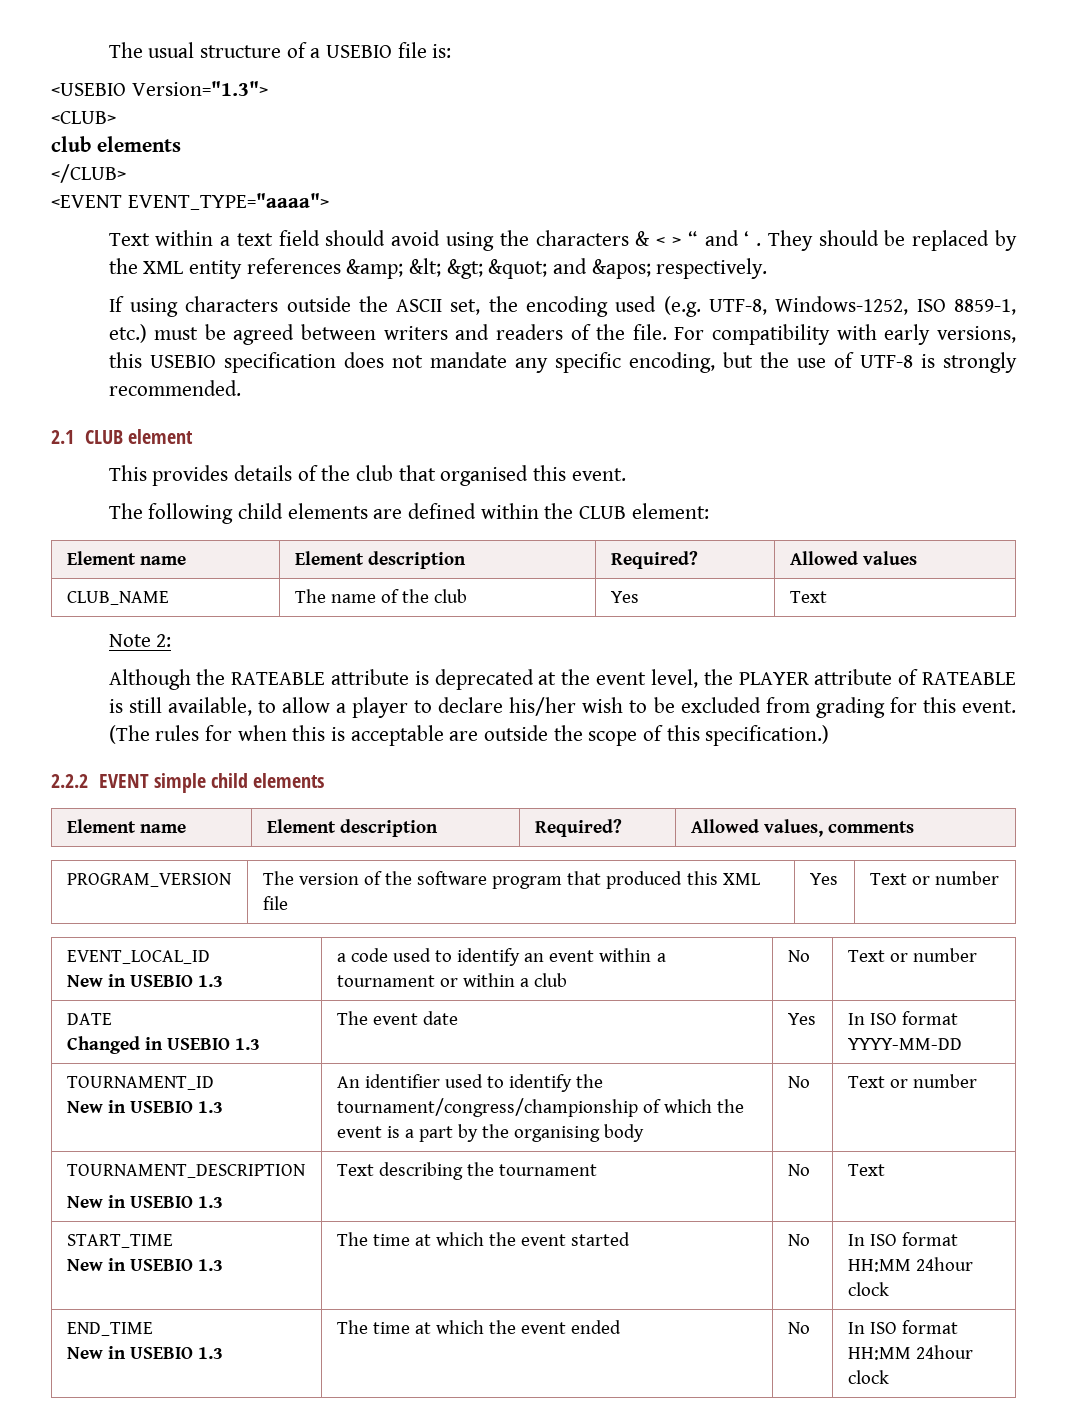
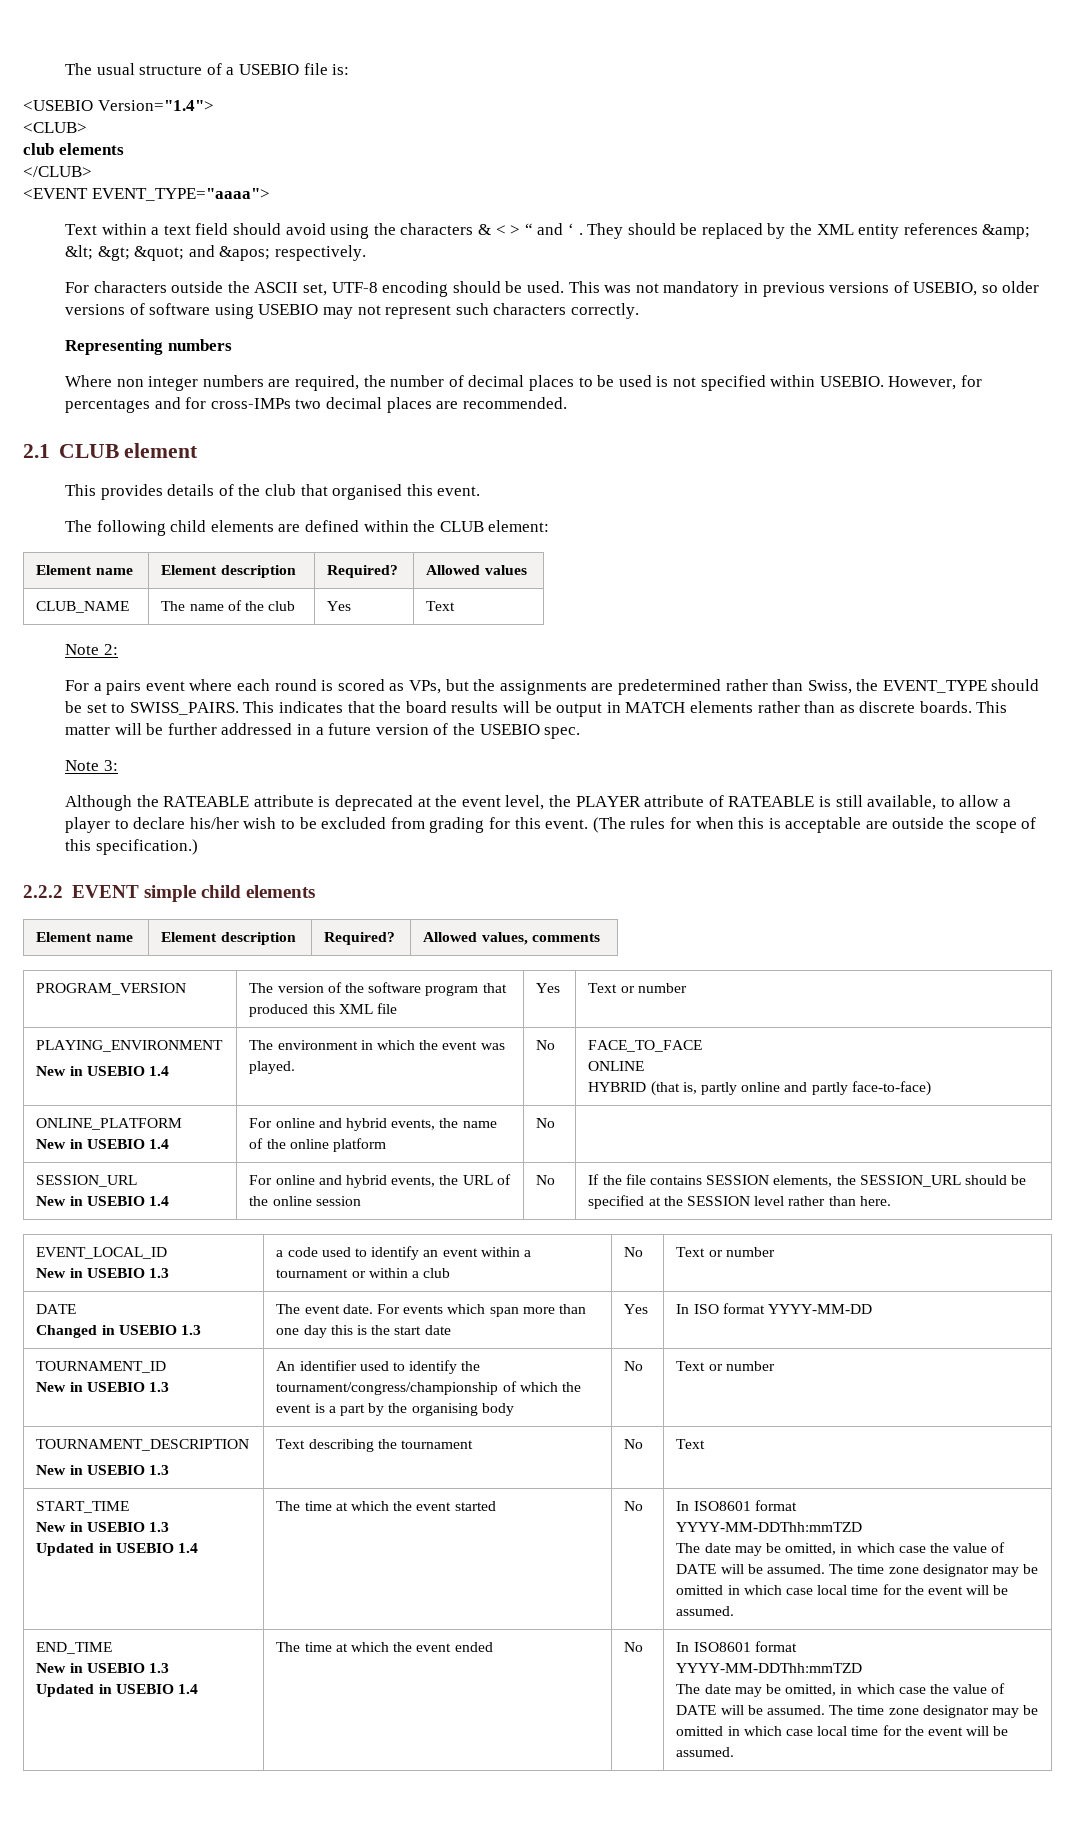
[131,81,268,96] Version="1.3"> -> [97,100,214,111] Version="1.4">
[108,296,178,317] If using -> [65,282,90,293] For
[488,296,1017,317] [108,324,1016,345] [108,352,1017,373] the encoding used (e.g. UTF-8, Windows-1252, ISO 8859-1, etc.) must be agreed between writers and readers of the file. For compatibility with early versions, this USEBIO specification does not mandate any specific encoding, but the use of UTF-8 is strongly -> [331,281,1040,297] [65,303,639,319] [65,339,232,355] [65,375,982,391] [65,397,459,413] UTF-8 encoding should be used. This was not mandatory in previous versions of USEBIO, so older versions of software using USEBIO may not represent such characters correctly. // Representing numbers // Where non integer numbers are required, the number of decimal places to be used is not specified within USEBIO. However, for percentages and for cross-IMPs two decimal places are
(172, 640) none -> [65,679,1040,695] [65,701,1008,717] [65,723,581,739] [65,760,118,771] // For a pairs event where each round is scored as VPs, but the assignments are predetermined rather than Swiss, the EVENT_TYPE should be set to SWISS_PAIRS. This indicates that the board results will be output in MATCH elements rather than as discrete boards. This matter will be further addressed in a future version of the USEBIO spec. // Note 3:
(999, 878) none -> [36,1040,224,1052] [36,1066,170,1076] [249,1040,505,1050] [249,1061,296,1074] [536,1040,556,1050] [588,1040,703,1052] [588,1061,645,1071] [588,1081,931,1096] [36,1118,183,1130] [36,1139,170,1149] [249,1118,497,1131] [249,1138,387,1152] [536,1118,556,1128] [36,1175,138,1187] [36,1196,170,1206] [249,1174,511,1188] [249,1196,361,1206] [536,1175,556,1185] [588,1174,1027,1187] [588,1195,891,1209] // PLAYING_ENVIRONMENT // New in USEBIO 1.4 | The environment in which the event was played. | No | FACE_TO_FACE // ONLINE // HYBRID (that is, partly online and partly face-to-face) // ONLINE_PLATFORM // New in USEBIO 1.4 | For online and hybrid events, the name of the online platform | No | // SESSION_URL // New in USEBIO 1.4 | For online and hybrid events, the URL of the online session | No | If the file contains SESSION elements, the SESSION_URL should be specified at the SESSION level rather than here.
(418, 1019) none -> [342,1304,586,1317] [276,1325,422,1338] date. For events which span more than one day this is the start
(223, 1265) none -> [36,1543,199,1556] // Updated in USEBIO 1.4
[869,1232,958,1246] [847,1257,973,1272] [847,1282,889,1296] ISO format HH:MM 24hour clock -> [693,1500,797,1511] [676,1522,863,1532] [676,1542,1006,1556] [676,1564,1039,1577] [676,1584,1009,1595] [676,1606,735,1616] ISO8601 format // YYYY-MM-DDThh:mmTZD // The date may be omitted, in which case the value of DATE will be assumed. The time zone designator may be omitted in which case local time for the event will be assumed.
(223, 1353) none -> [36,1684,199,1697] // Updated in USEBIO 1.4
[869,1320,958,1334] [847,1345,973,1360] [847,1370,889,1384] ISO format HH:MM 24hour clock -> [693,1641,797,1652] [676,1663,863,1673] [676,1683,1006,1697] [676,1705,1039,1718] [676,1725,1009,1736] [676,1747,735,1757] ISO8601 format // YYYY-MM-DDThh:mmTZD // The date may be omitted, in which case the value of DATE will be assumed. The time zone designator may be omitted in which case local time for the event will be assumed.

